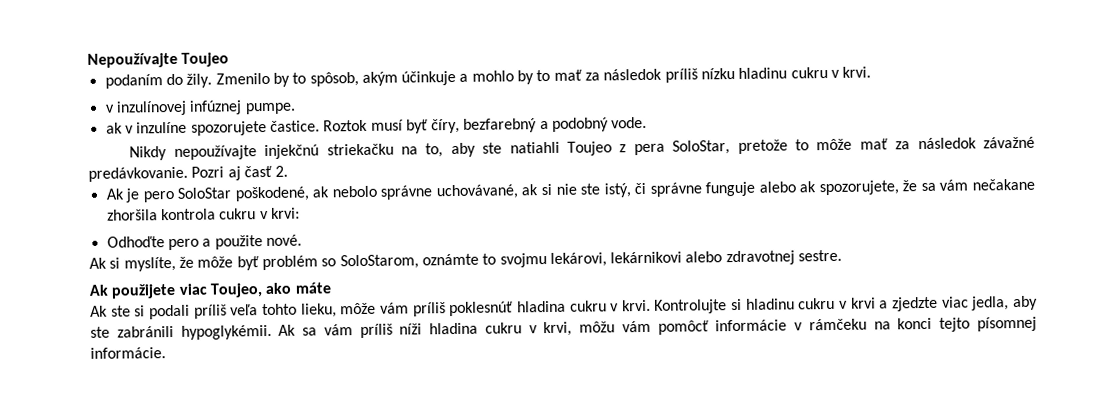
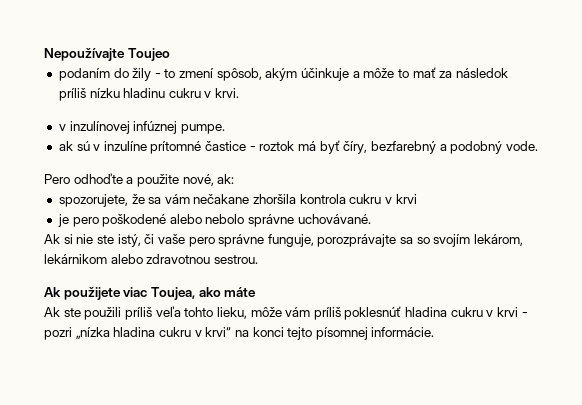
[186,72,307,88] žily. Zmenilo by to -> [132,68,215,81] žily - to zmení
[471,70,535,85] mohlo by -> [363,68,395,78] môže
(123, 128) none -> [76,141,90,151] sú
[190,119,404,136] spozorujete častice. Roztok musí -> [150,141,317,154] prítomné častice - roztok má
[129,136,1035,161] [88,165,289,182] [105,181,817,203] Nikdy nepoužívajte injekčnú striekačku na to, aby ste natiahli Toujeo z pera SoloStar, pretože to môže mať za následok závažné predávkovanie. Pozri aj časť 2. // Ak je pero SoloStar poškodené, ak nebolo správne uchovávané, ak si nie ste istý, či správne funguje alebo ak -> [44,173,235,187] Pero odhoďte a použite nové, ak: //
[270,207,300,219] [106,234,302,251] [89,249,843,272] krvi: // Odhoďte pero a použite nové. // Ak si myslíte, že môže byť problém so SoloStarom, oznámte to svojmu lekárovi, lekárnikovi alebo zdravotnej sestre. -> [395,194,417,204] [57,214,371,227] [44,234,524,247] [44,254,258,264] krvi // je pero poškodené alebo nebolo správne uchovávané. // Ak si nie ste istý, či vaše pero správne funguje, porozprávajte sa so svojím lekárom, lekárnikom alebo zdravotnou sestrou.
[209,283,263,298] Toujeo, -> [150,287,195,300] Toujea,
[134,304,190,320] si podali -> [84,307,122,320] použili
[621,295,1039,314] [90,318,867,340] krvi. Kontrolujte si hladinu cukru v krvi a zjedzte viac jedla, aby ste zabránili hypoglykémii. Ak sa vám príliš níži hladina cukru v krvi, môžu vám pomôcť informácie v rámčeku -> [497,307,528,317] [44,327,232,340] krvi - pozri „nízka hladina cukru v krvi“

